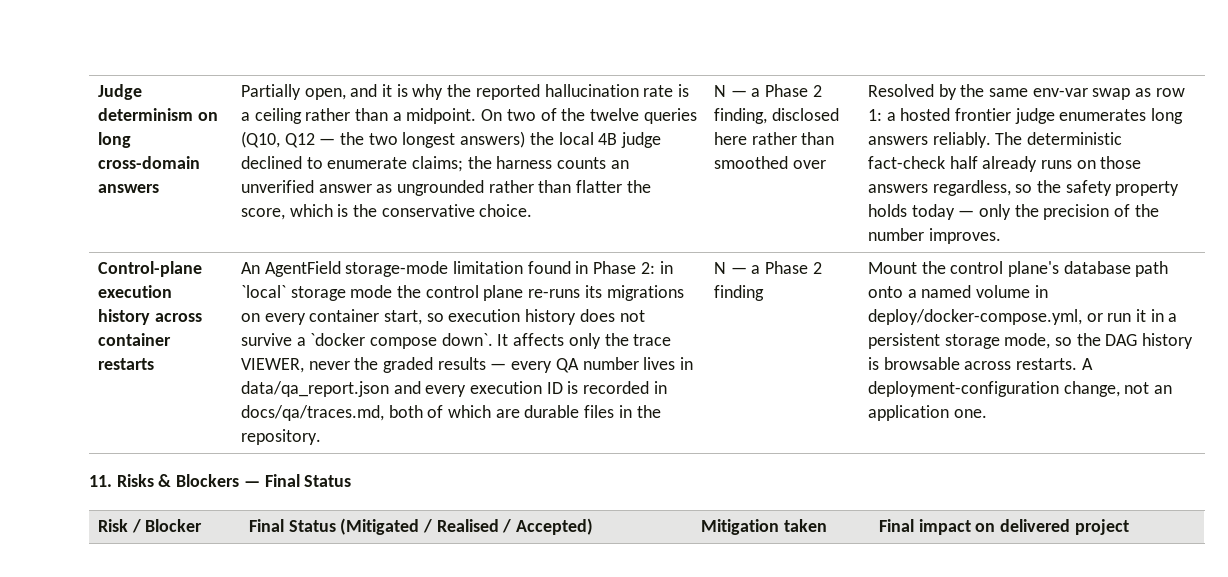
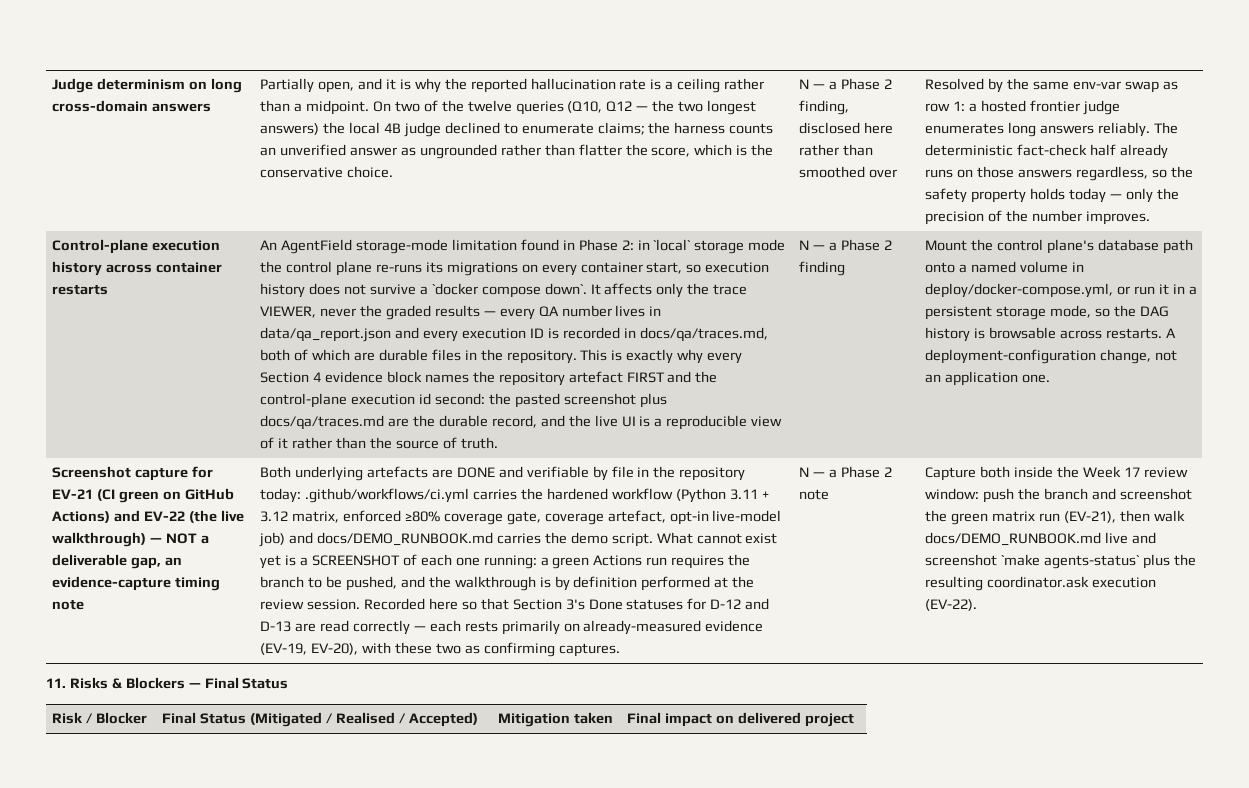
(321, 437) none -> [580,349,743,364] [260,371,718,386] [260,393,667,408] [260,415,783,430] [260,437,498,449] This is exactly why every Section 4 evidence block names the repository artefact FIRST and the control-plane execution id second: the pasted screenshot plus docs/qa/traces.md are the durable record, and the live UI is a reproducible view of it rather than the source of truth.
(987, 413) none -> [52,466,214,481] [52,488,234,503] [52,510,244,523] [52,532,209,547] [52,554,183,569] [52,576,221,591] [52,599,85,610] [260,466,746,481] [260,488,769,503] [260,510,782,525] [259,532,778,547] [260,554,751,569] [260,576,755,591] [260,598,770,610] [260,620,764,635] [260,642,620,657] [799,466,892,478] [799,489,830,500] [925,466,1188,481] [925,488,1192,503] [925,510,1185,525] [925,532,1157,546] [925,554,1196,569] [925,576,1157,591] [925,599,978,611] // Screenshot capture for EV-21 (CI green on GitHub Actions) and EV-22 (the live walkthrough) — NOT a deliverable gap, an evidence-capture timing note | Both underlying artefacts are DONE and verifiable by file in the repository today: .github/workflows/ci.yml carries the hardened workflow (Python 3.11 + 3.12 matrix, enforced ≥80% coverage gate, coverage artefact, opt-in live-model job) and docs/DEMO_RUNBOOK.md carries the demo script. What cannot exist yet is a SCREENSHOT of each one running: a green Actions run requires the branch to be pushed, and the walkthrough is by definition performed at the review session. Recorded here so that Section 3's Done statuses for D-12 and D-13 are read correctly — each rests primarily on already-measured evidence (EV-19, EV-20), with these two as confirming captures. | N — a Phase 2 note | Capture both inside the Week 17 review window: push the branch and screenshot the green matrix run (EV-21), then walk docs/DEMO_RUNBOOK.md live and screenshot `make agents-status` plus the resulting coordinator.ask execution (EV-22).

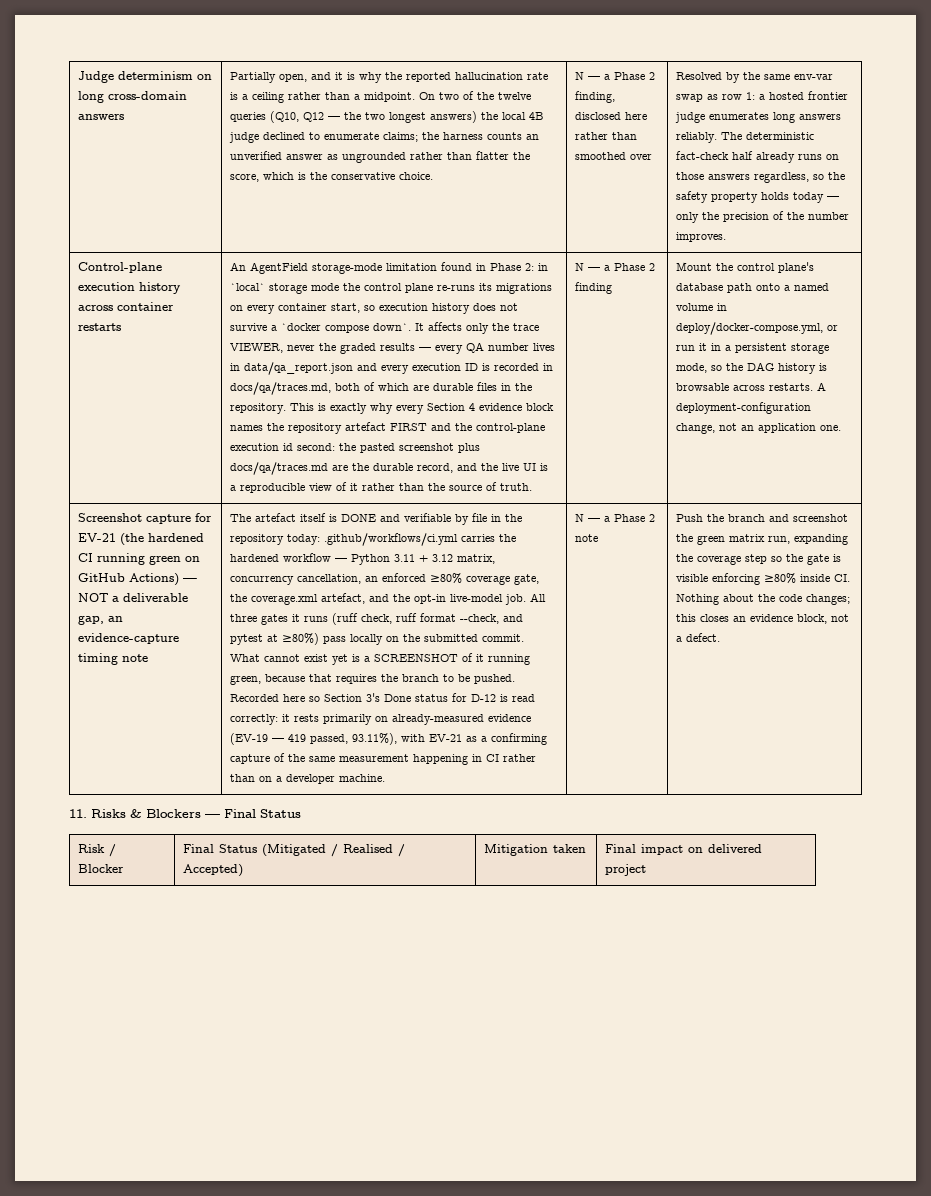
[97,488,234,503] [52,510,244,523] [52,532,147,547] (CI green on GitHub Actions) and EV-22 (the live walkthrough) -> [120,533,205,545] [78,553,201,565] [78,573,180,586] (the hardened CI running green on GitHub Actions)
[260,466,453,481] Both underlying artefacts are -> [230,513,338,522] The artefact itself is
[675,488,726,503] (Python -> [335,554,391,565] — Python
(340, 517) none -> [230,574,379,585] concurrency cancellation, an
[544,510,782,525] [259,532,653,547] coverage artefact, opt-in live-model job) and docs/DEMO_RUNBOOK.md carries the demo script. -> [230,593,547,605] [230,613,524,625] [230,633,525,645] the coverage.xml artefact, and the opt-in live-model job. All three gates it runs (ruff check, ruff format --check, and pytest at ≥80%) pass locally on the submitted commit.
[420,554,668,569] each one running: a green Actions run -> [476,654,531,665] [230,674,333,685] it running green, because that
[345,576,755,591] [260,599,361,610] pushed, and the walkthrough is by definition performed at the review session. -> [474,674,516,684] pushed.
[480,598,509,610] that -> (321, 699) none
[626,599,684,610] statuses -> [415,694,449,702] status
[745,598,770,610] [260,620,461,635] and D-13 are read correctly — each -> [500,694,536,702] [230,714,291,725] is read correctly: it
[260,642,620,657] (EV-19, EV-20), with these two as confirming captures. -> [230,733,548,745] [230,753,537,765] [230,774,386,784] (EV-19 — 419 passed, 93.11%), with EV-21 as a confirming capture of the same measurement happening in CI rather than on a developer machine.
[925,466,1188,481] [925,488,1015,503] Capture both inside the Week 17 review window: push -> [676,514,704,522] Push
[1038,510,1185,523] [925,532,1157,546] [925,554,1196,569] [925,576,1157,591] [925,599,978,611] run (EV-21), then walk docs/DEMO_RUNBOOK.md live and screenshot `make agents-status` plus the resulting coordinator.ask execution (EV-22). -> [768,534,849,545] [676,554,842,565] [676,573,851,585] [676,594,851,605] [676,614,850,624] [676,633,721,642] run, expanding the coverage step so the gate is visible enforcing ≥80% inside CI. Nothing about the code changes; this closes an evidence block, not a defect.

